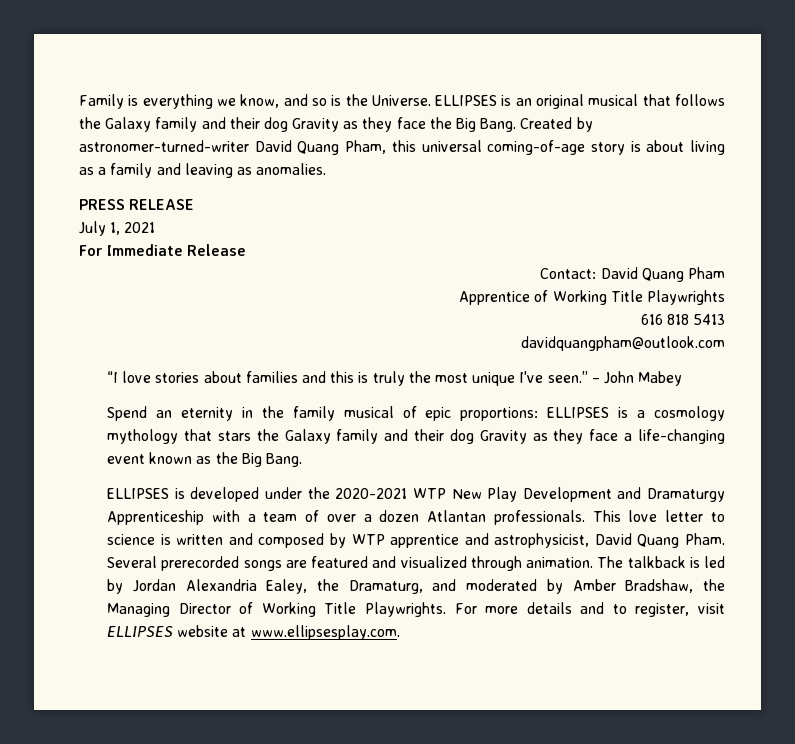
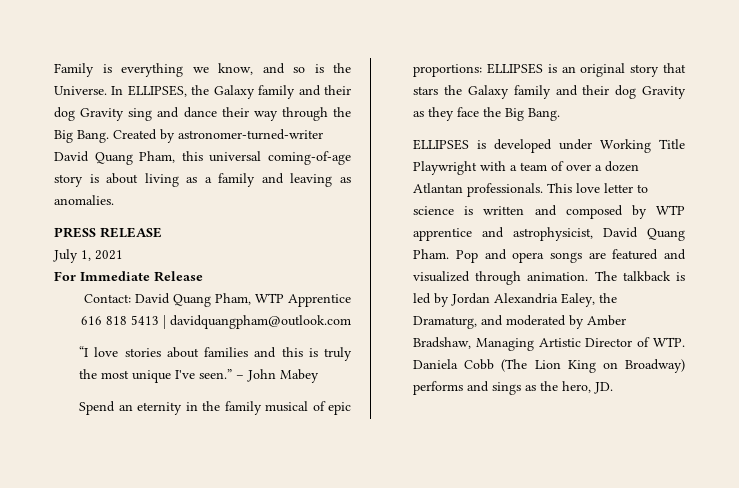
[435,94,725,109] [79,117,426,132] ELLIPSES is an original musical that follows the Galaxy family and their dog Gravity as they face -> [111,85,351,99] [54,107,328,121] In ELLIPSES, the Galaxy family and their dog Gravity sing and dance their way through
[687,267,725,279] Pham // -> [215,293,284,305] Pham, WTP
[534,290,725,305] of Working Title Playwrights -> (351, 300) none
(725, 319) // -> [163,315,166,329] |
[637,406,725,421] [107,429,179,444] a cosmology mythology -> [561,63,660,77] an original story
[624,429,726,444] [107,452,212,464] a life-changing event known as -> (480, 112) none
[307,487,725,502] [107,510,205,525] the 2020-2021 WTP New Play Development and Dramaturgy Apprenticeship -> [600,139,685,153] [413,161,478,175] Working Title Playwright
[107,556,240,571] Several prerecorded -> [455,249,545,263] Pop and opera
[703,579,726,591] [107,602,725,617] [107,625,400,640] the Managing Director of Working Title Playwrights. For more details and to register, visit ELLIPSES website at www.ellipsesplay.com. -> [475,337,685,351] [413,359,685,373] [413,381,614,395] Managing Artistic Director of WTP. Daniela Cobb (The Lion King on Broadway) performs and sings as the hero, JD.

